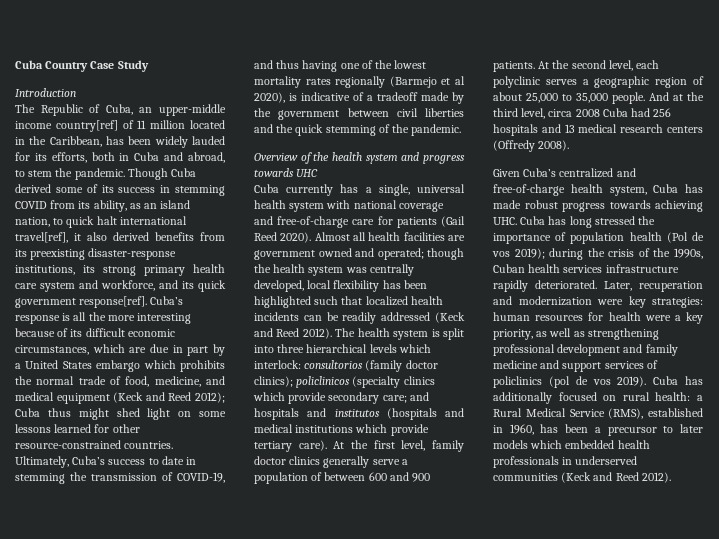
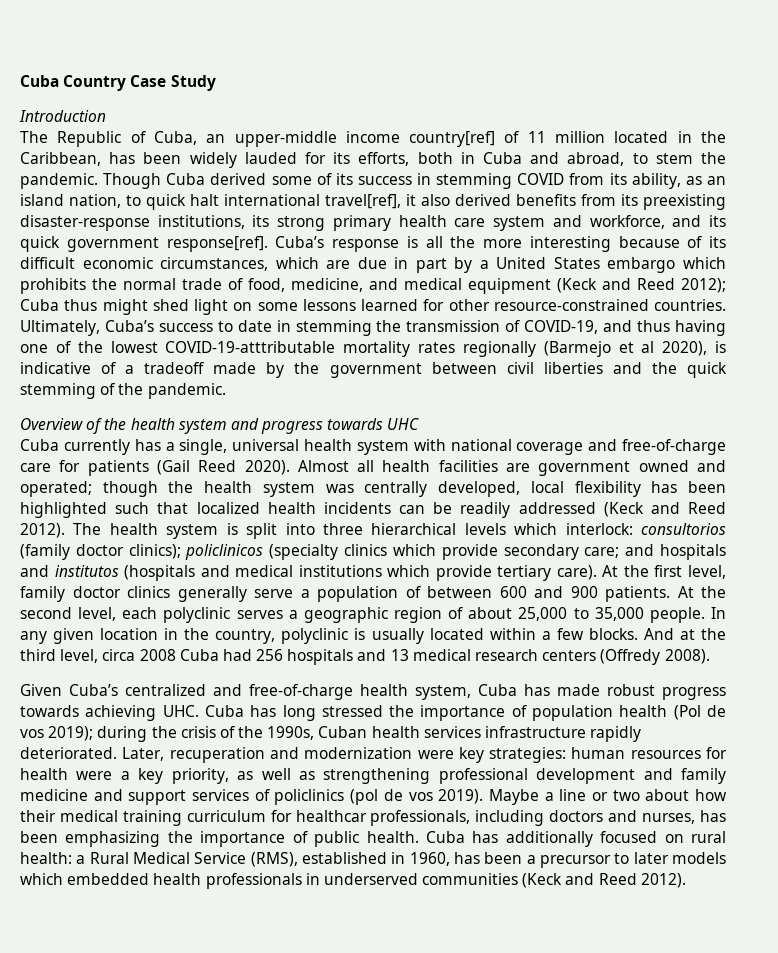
(427, 64) none -> [165,341,336,353] COVID-19-atttributable
(645, 98) none -> [711,607,726,619] [20,628,638,644] In any given location in the country, polyclinic is usually located within a few blocks.
(647, 381) none -> [488,789,727,805] [20,810,726,826] [20,831,419,847] Maybe a line or two about how their medical training curriculum for healthcar professionals, including doctors and nurses, has been emphasizing the importance of public health.

